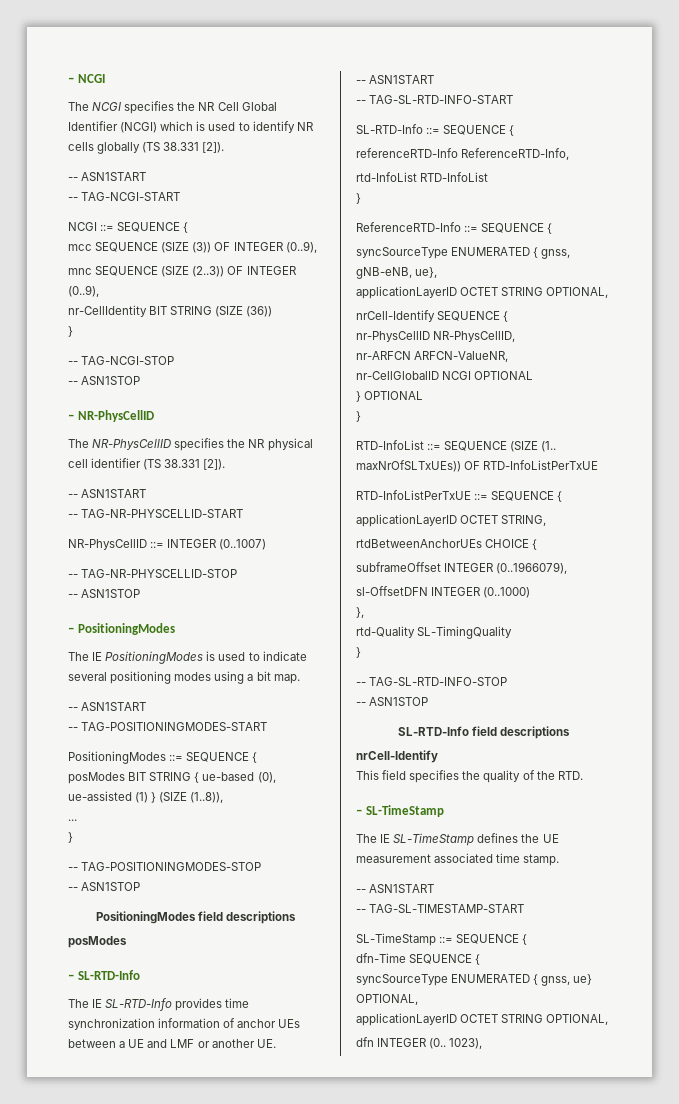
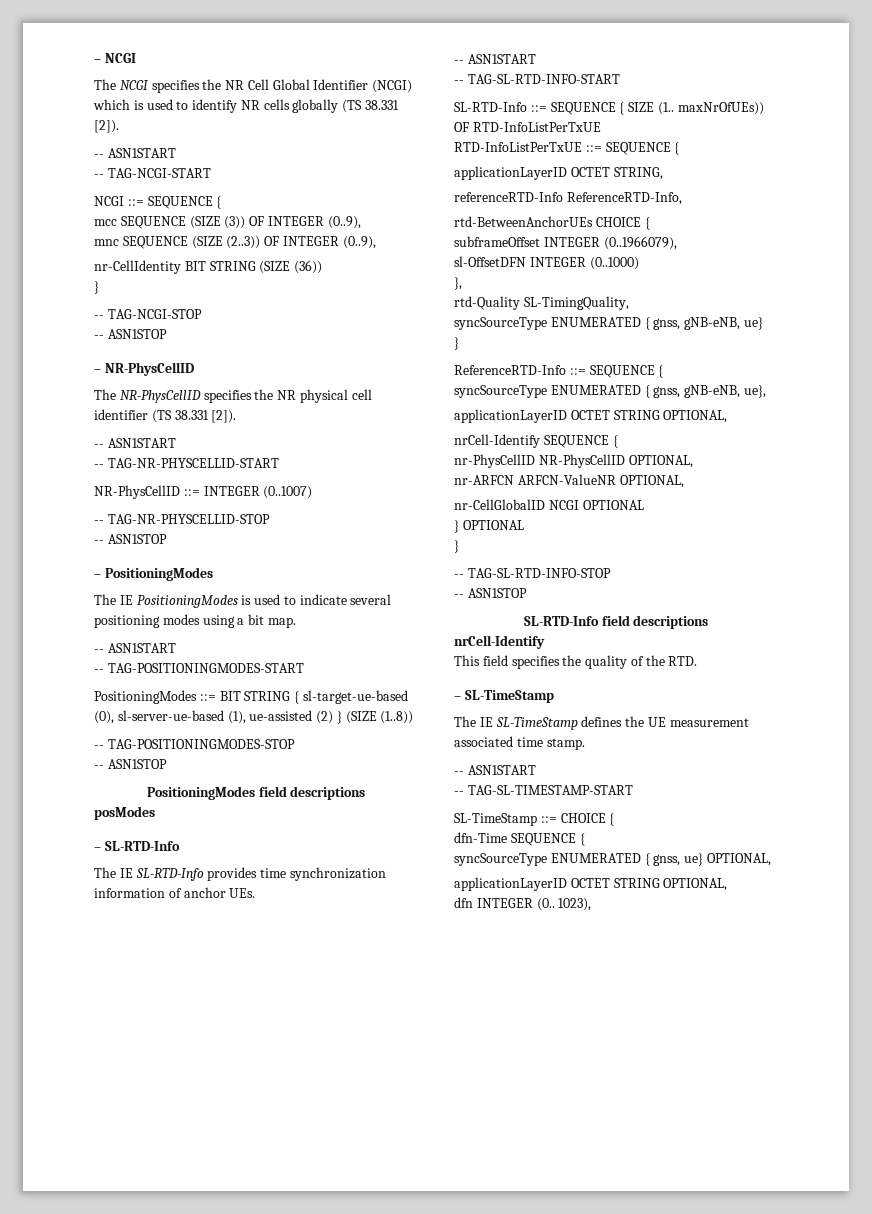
[186,752,258,763] [68,772,276,784] [68,791,224,803] [68,819,77,821] [68,832,73,843] SEQUENCE { // posModes BIT STRING { ue-based (0), ue-assisted (1) } (SIZE (1..8)), // ... // } -> [219,690,408,704] [94,710,414,724] BIT STRING { sl-target-ue-based (0), sl-server-ue-based (1), ue-assisted (2) } (SIZE (1..8))
[278,1019,301,1028] [68,1039,276,1048] UEs between a UE and LMF or another UE. -> [229,888,256,898] UEs.
[356,148,570,160] [356,172,489,182] // referenceRTD-Info ReferenceRTD-Info, // rtd-InfoList RTD-InfoList -> [628,102,764,115] [454,122,601,132] [454,142,680,155] [454,166,663,180] [454,192,682,205] [454,216,650,230] [454,236,677,250] [454,256,639,270] [454,277,462,290] [454,296,629,310] [454,317,763,330] SIZE (1.. maxNrOfUEs)) OF RTD-InfoListPerTxUE // RTD-InfoListPerTxUE ::= SEQUENCE { // applicationLayerID OCTET STRING, // referenceRTD-Info ReferenceRTD-Info, // rtd-BetweenAnchorUEs CHOICE { // subframeOffset INTEGER (0..1966079), // sl-OffsetDFN INTEGER (0..1000) // }, // rtd-Quality SL-TimingQuality, // syncSourceType ENUMERATED { gnss, gNB-eNB, ue}
[433,331,516,342] NR-PhysCellID, -> [538,454,693,468] NR-PhysCellID OPTIONAL,
[414,351,509,362] ARFCN-ValueNR, -> [517,474,684,488] ARFCN-ValueNR OPTIONAL,
[356,440,557,452] [356,460,599,472] [356,490,563,502] [356,514,547,527] [356,539,538,550] [356,562,568,574] [356,586,531,598] [356,607,364,618] [356,626,513,639] [356,647,361,658] // RTD-InfoList ::= SEQUENCE (SIZE (1.. maxNrOfSLTxUEs)) OF RTD-InfoListPerTxUE // RTD-InfoListPerTxUE ::= SEQUENCE { // applicationLayerID OCTET STRING, // rtdBetweenAnchorUEs CHOICE { // subframeOffset INTEGER (0..1966079), // sl-OffsetDFN INTEGER (0..1000) // }, // rtd-Quality SL-TimingQuality // } -> (459, 546) none
[456,934,520,944] SEQUENCE -> [560,813,606,823] CHOICE

